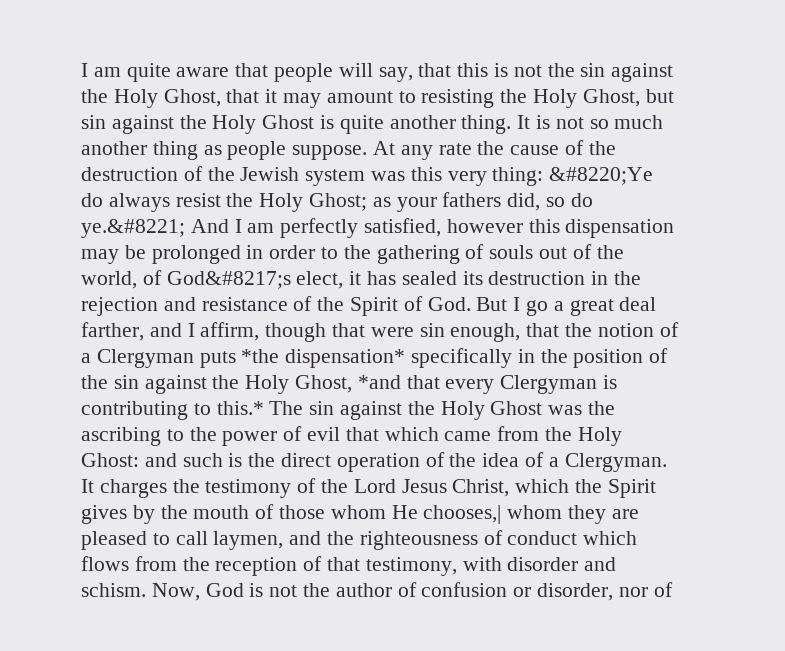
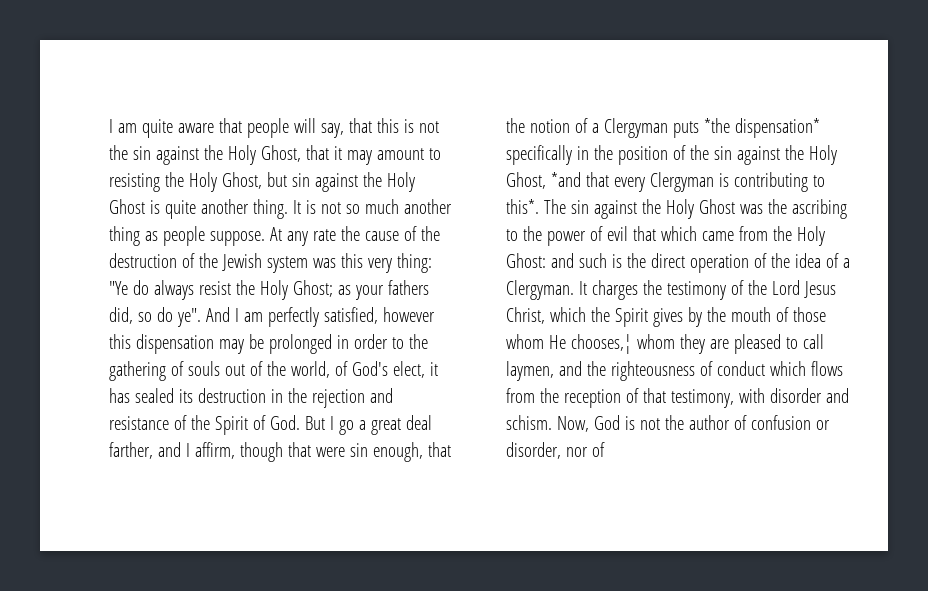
[549,167,654,185] &#8220;Ye -> [109,281,128,295] "Ye
[81,219,185,238] ye.&#8221; -> [176,308,201,327] ye".
[166,271,291,289] God&#8217;s -> [351,361,388,376] God's
[216,401,264,415] this.* -> [506,199,539,214] this*.
[423,505,502,524] chooses,| -> [570,334,632,354] chooses,¦

